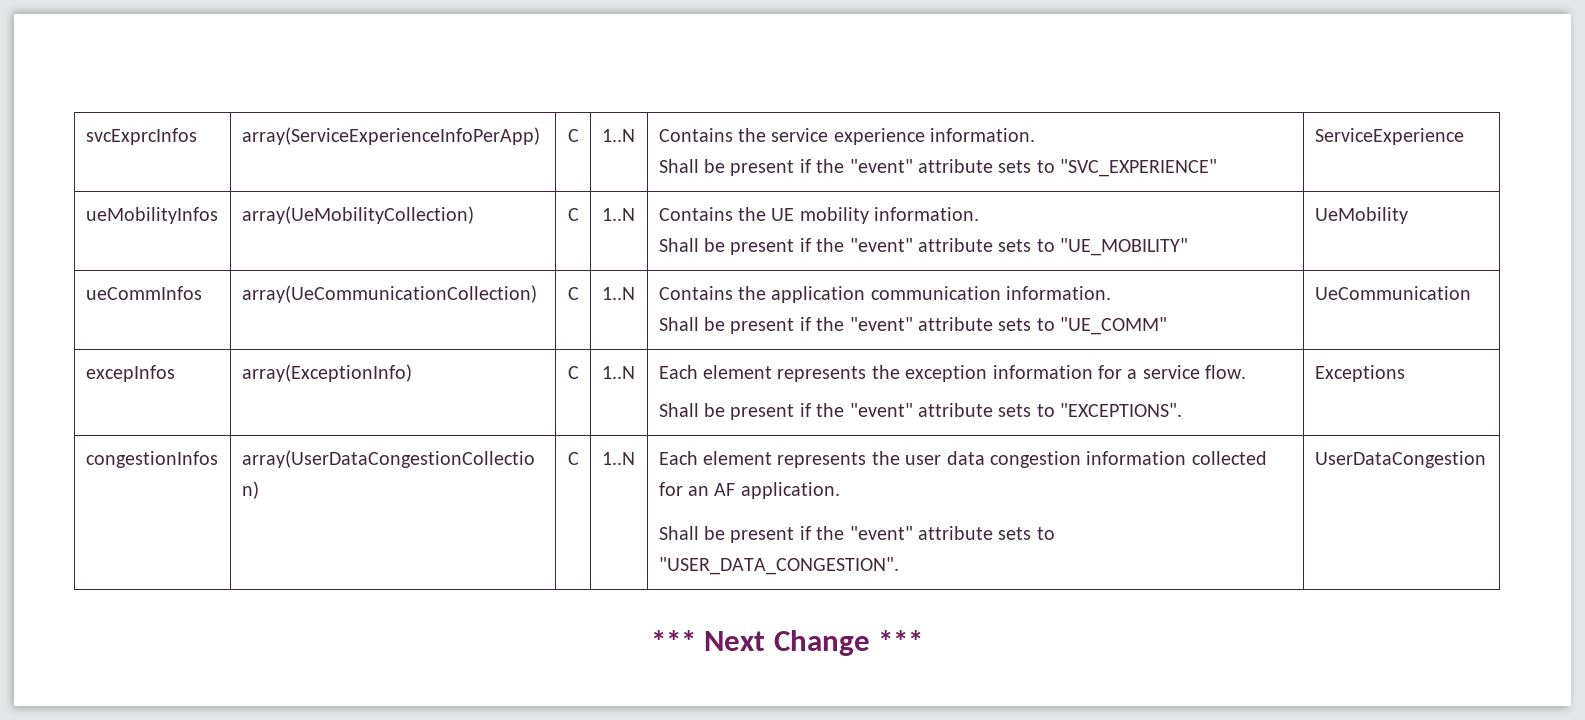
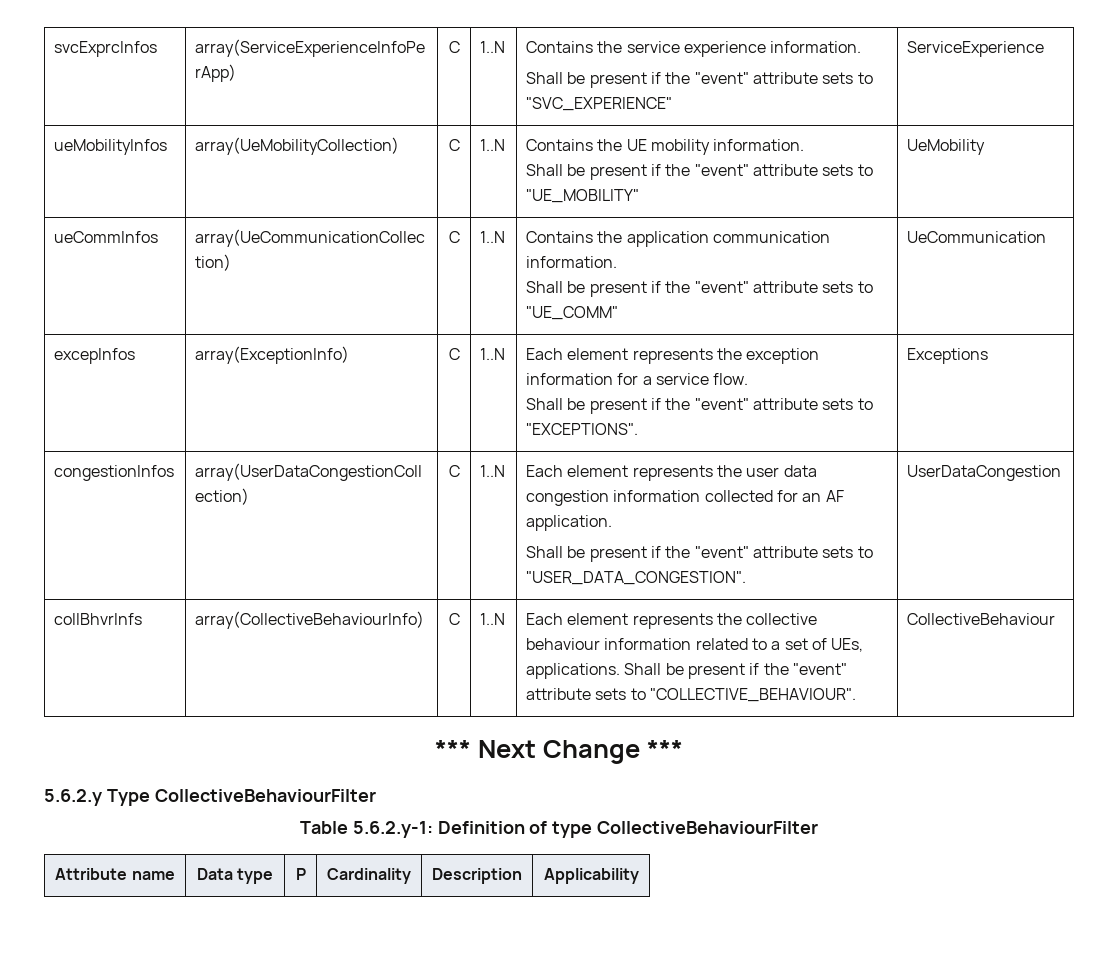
[650,630,924,656] // *** Next Change *** -> [54,613,143,625] [195,611,425,629] [448,613,460,625] [480,613,506,625] [526,613,818,629] [526,638,864,652] [526,663,848,679] [526,688,857,702] [907,613,1056,625] [435,740,683,764] [44,789,376,806] [299,821,819,838] [55,868,175,880] [196,868,274,884] [295,868,306,880] [327,868,411,884] [432,868,522,884] [543,868,639,884] // collBhvrInfs | array(CollectiveBehaviourInfo) | C | 1..N | Each element represents the collective behaviour information related to a set of UEs, applications. Shall be present if the "event" attribute sets to "COLLECTIVE_BEHAVIOUR". | CollectiveBehaviour // *** Next Change *** // 5.6.2.y Type CollectiveBehaviourFilter // Table 5.6.2.y-1: Definition of type CollectiveBehaviourFilter // Attribute name | Data type | P | Cardinality | Description | Applicability

